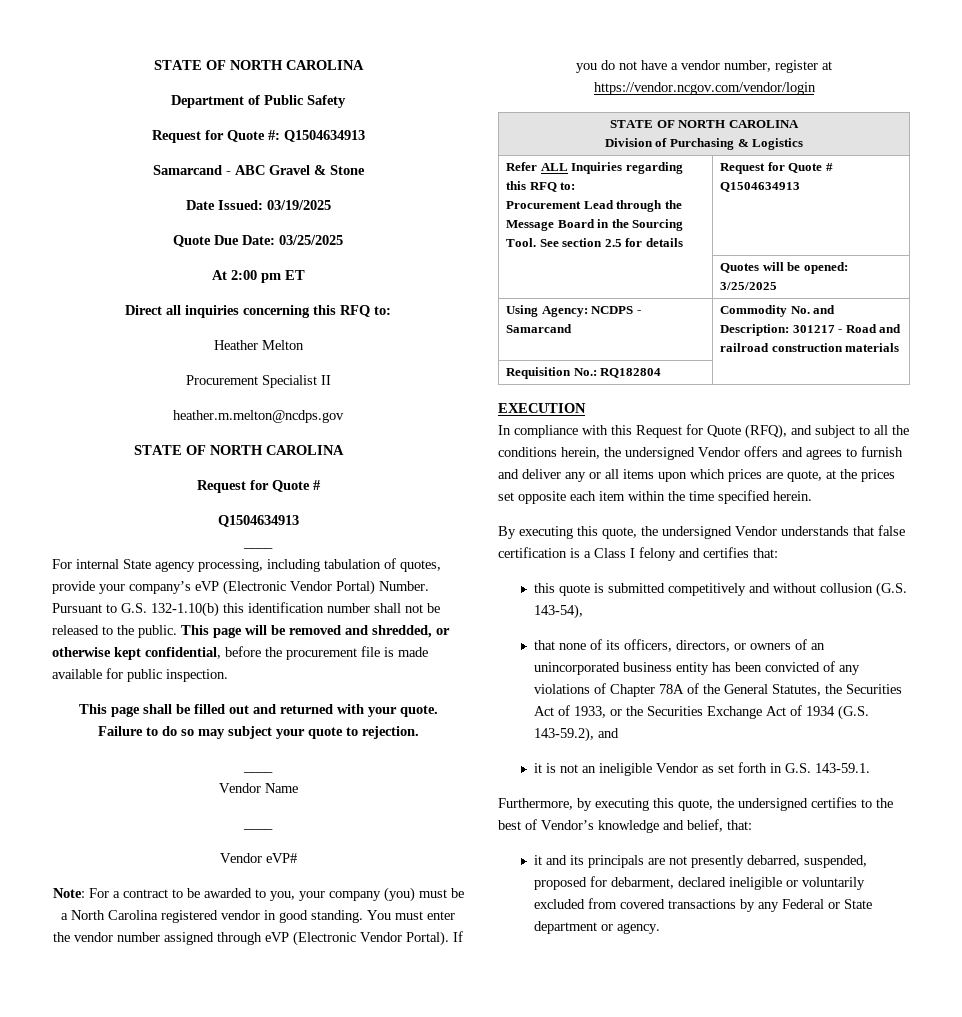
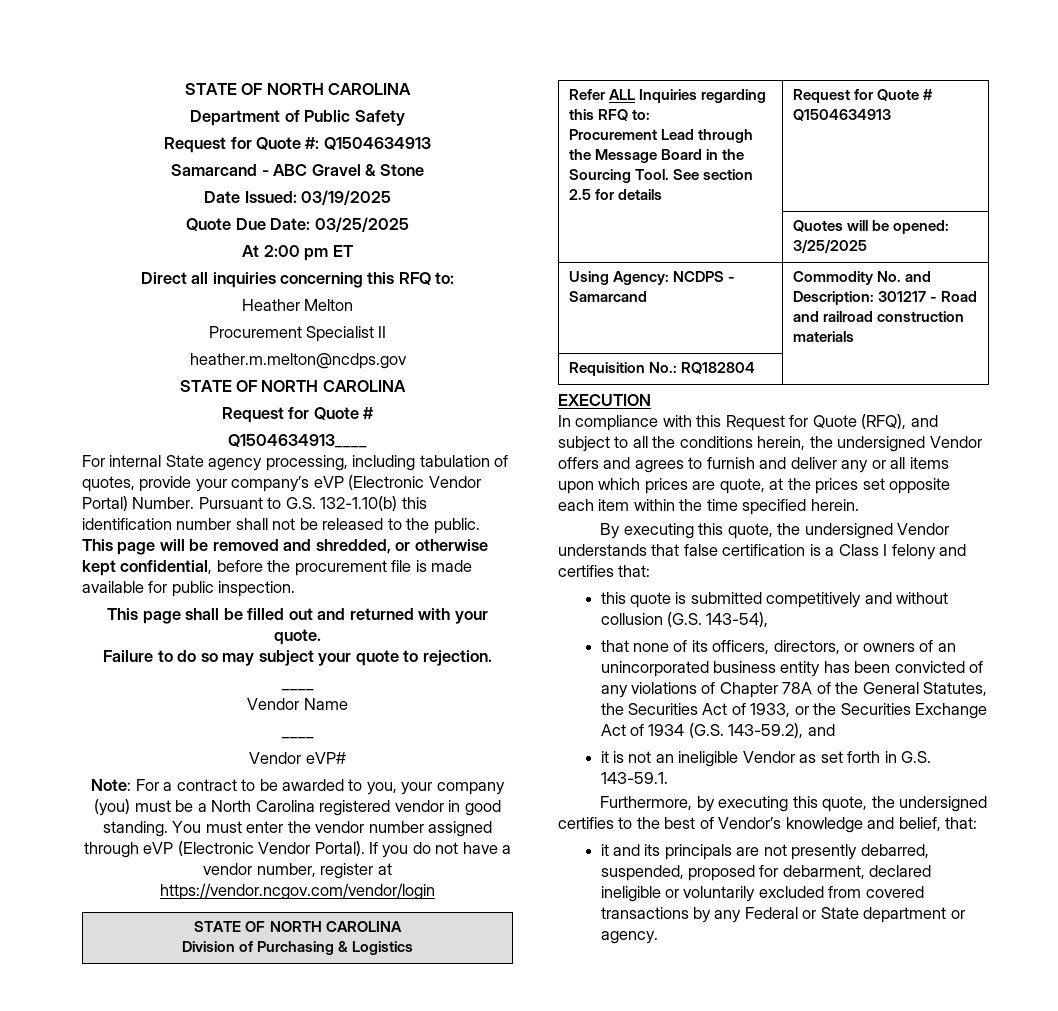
[217,515,299,527] [243,547,273,549] Q1504634913 // ____ -> [228,434,367,448] Q1504634913____

